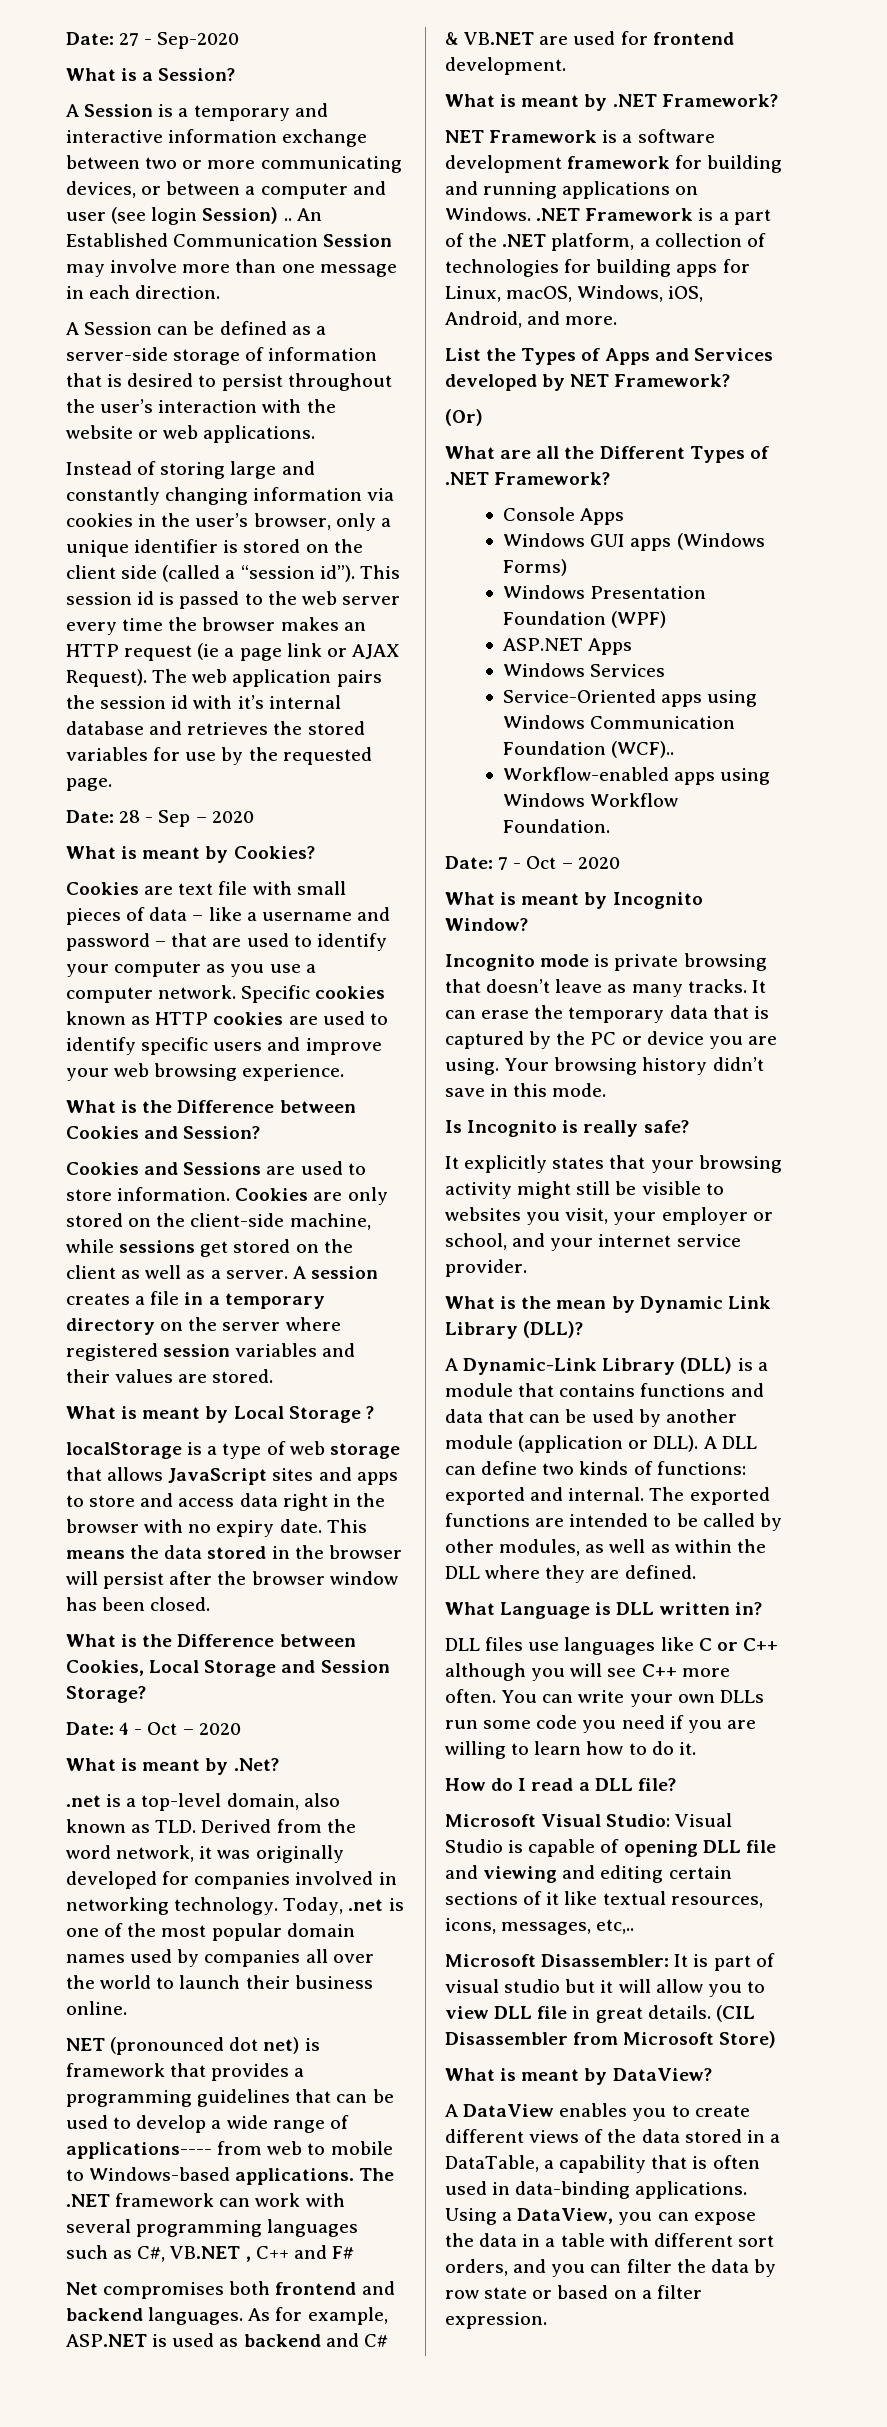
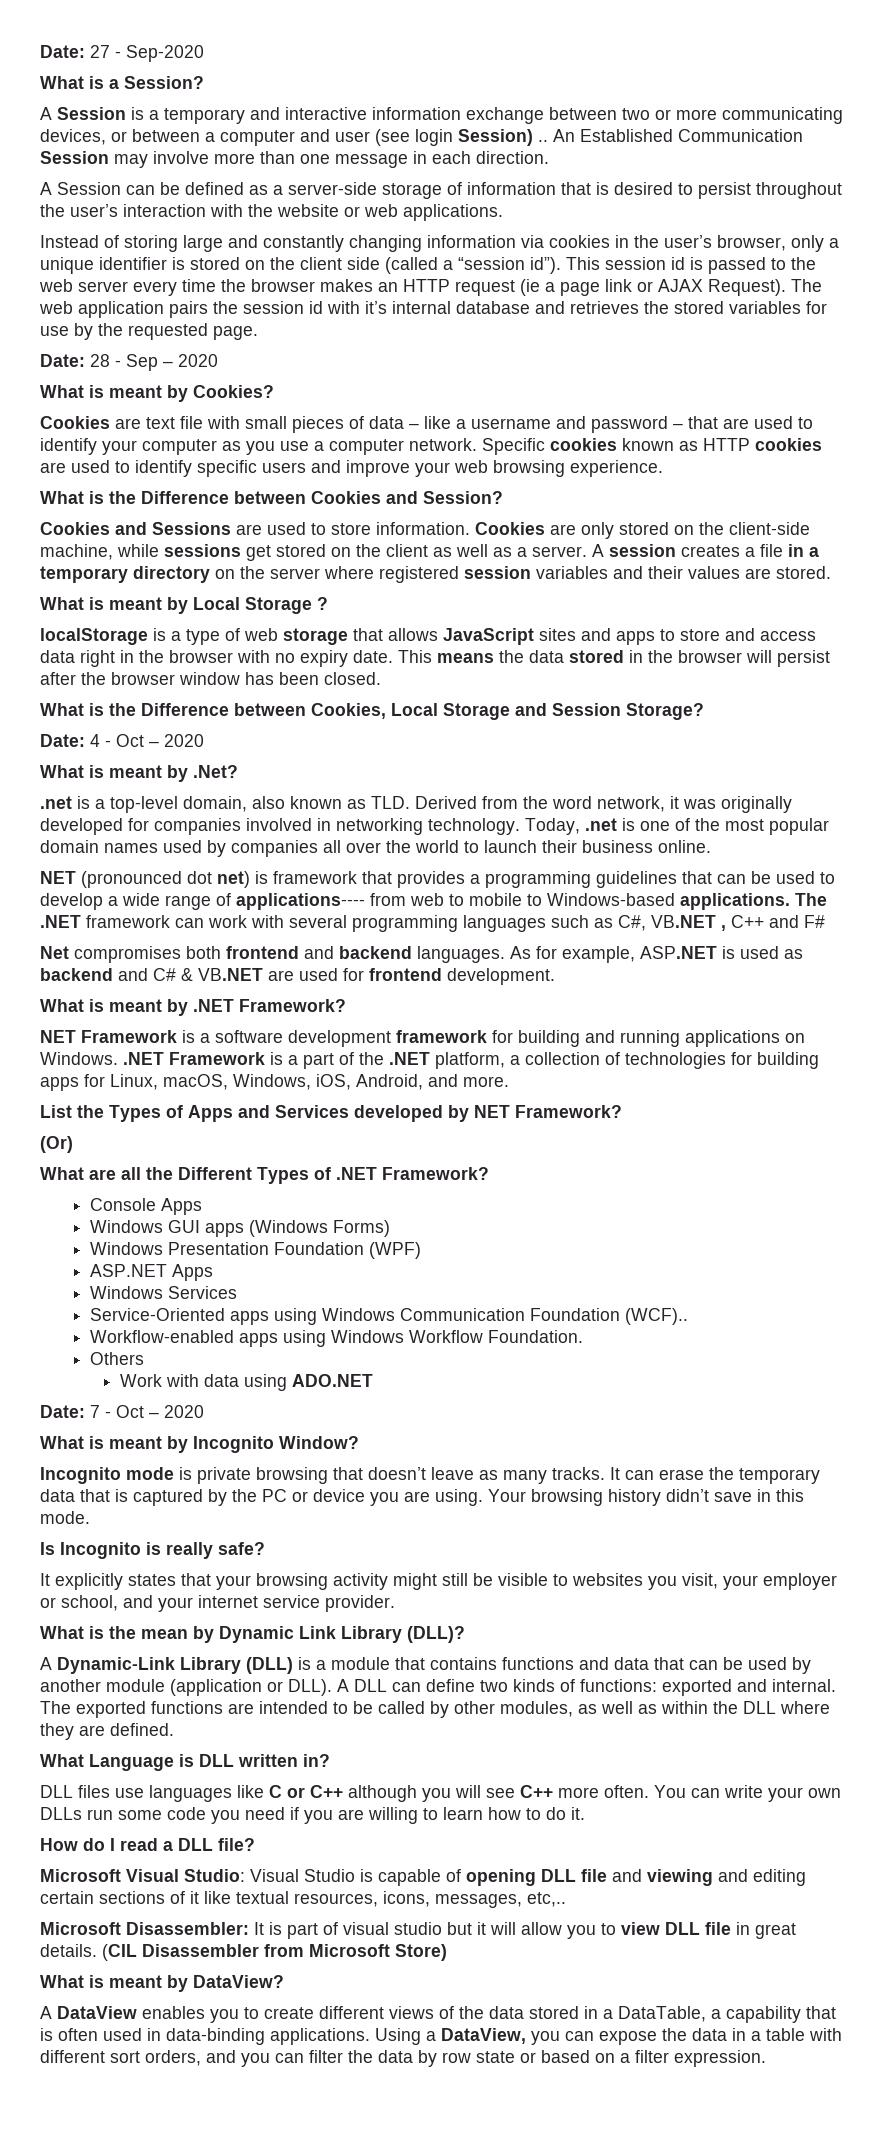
(611, 826) none -> [89,1352,144,1365] [119,1374,373,1391] // Others // Work with data using ADO.NET

